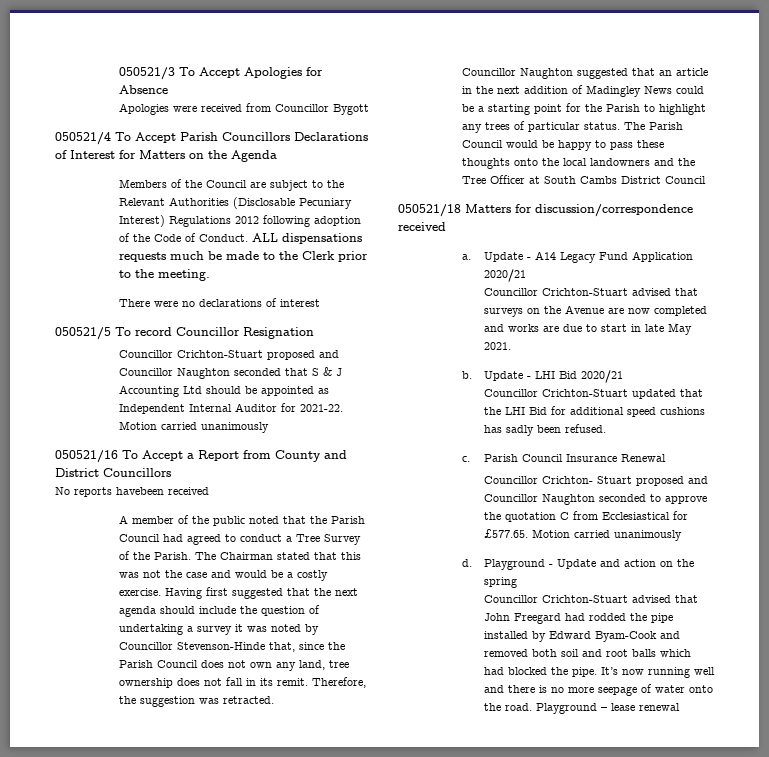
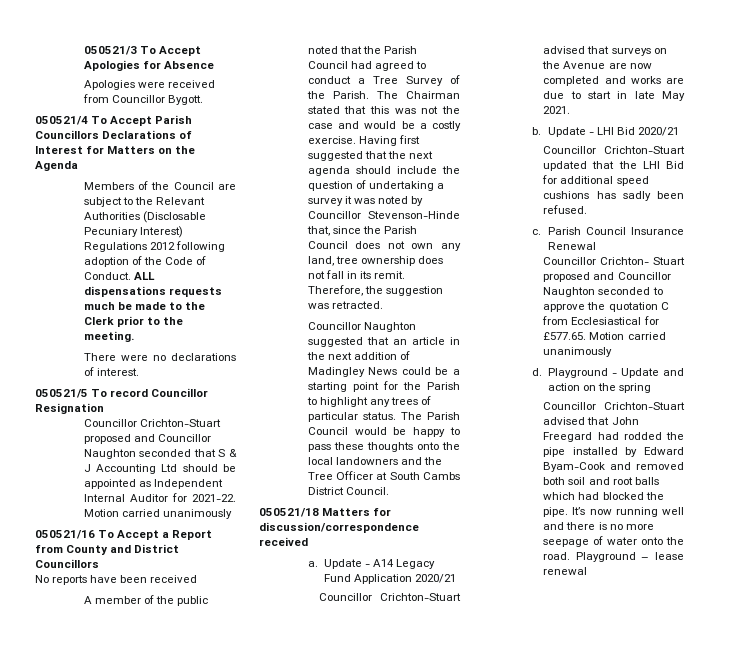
[333,104,370,115] Bygott -> [167,95,203,105] Bygott.
[280,299,321,307] interest -> [96,368,139,376] interest.
[116,487,164,495] havebeen -> [90,575,148,583] have been
[665,176,707,184] Council -> [345,487,389,495] Council.

